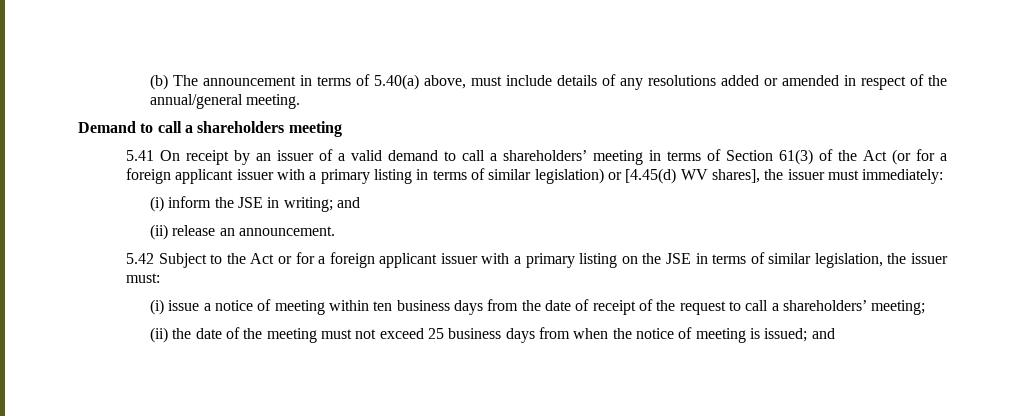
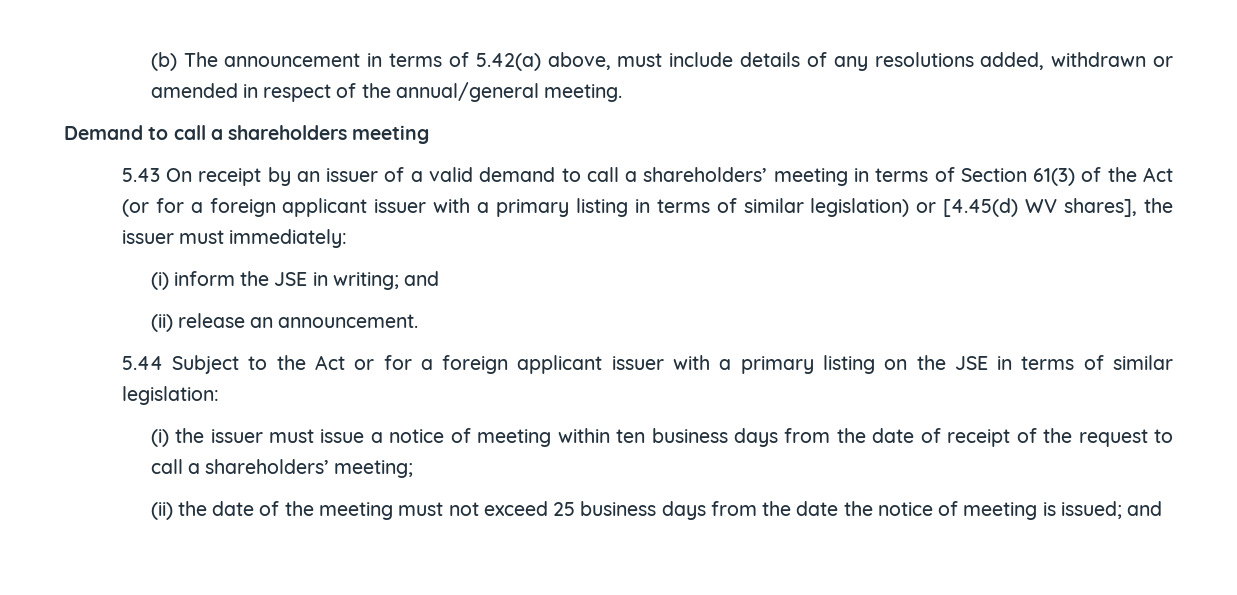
[374,74,420,90] 5.40(a) -> [475,53,541,71] 5.42(a)
[721,75,760,86] added -> [980,52,1147,70] added, withdrawn
[126,150,155,161] 5.41 -> [121,168,160,182] 5.43
[126,253,155,264] 5.42 -> [121,356,163,370] 5.44
[814,253,948,268] [126,273,161,283] [150,299,165,315] legislation, the issuer must: // (i) -> [121,386,219,405] [150,428,315,447] legislation: // (i) the issuer must
[573,328,609,339] when -> [762,501,839,516] the date

